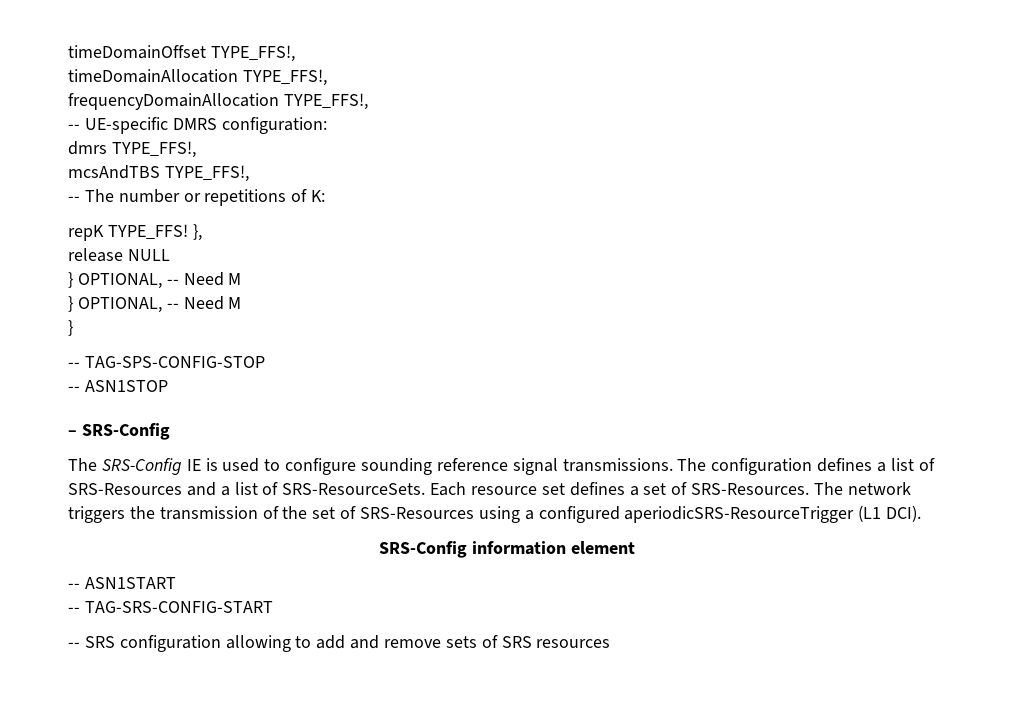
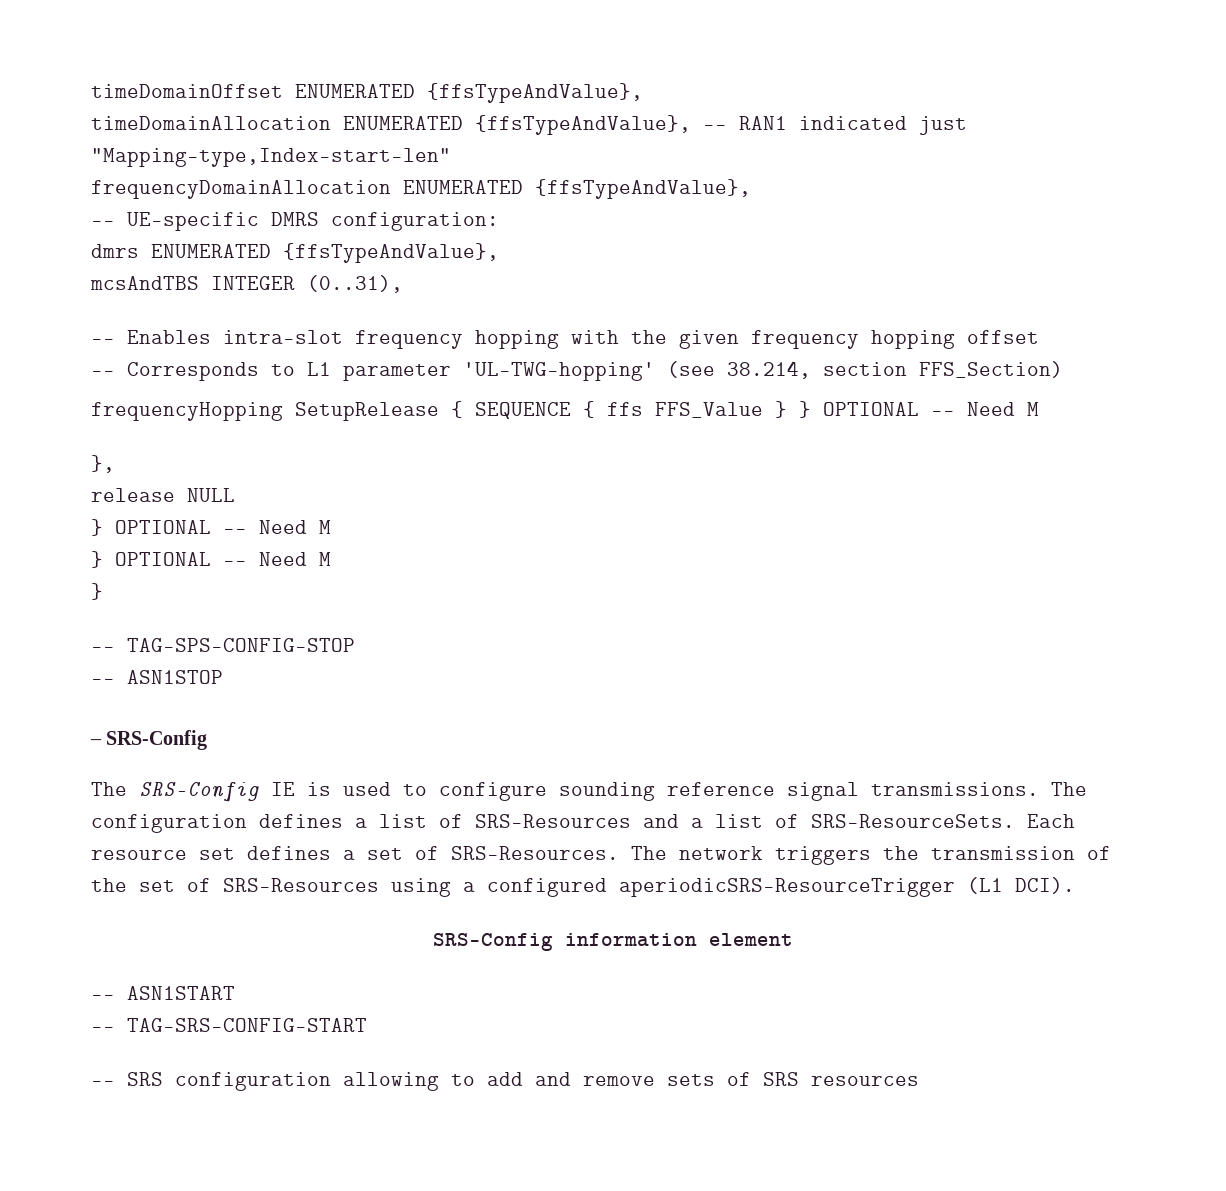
[210,45,295,62] TYPE_FFS!, -> [295,83,643,103] ENUMERATED {ffsTypeAndValue},
[242,69,327,86] TYPE_FFS!, -> [343,115,967,135] [91,148,451,167] ENUMERATED {ffsTypeAndValue}, -- RAN1 indicated just "Mapping-type,Index-start-len"
[283,93,368,110] TYPE_FFS!, -> [403,179,751,199] ENUMERATED {ffsTypeAndValue},
[111,141,196,158] TYPE_FFS!, -> [151,243,499,263] ENUMERATED {ffsTypeAndValue},
[164,165,249,182] [68,189,326,206] [68,224,188,241] TYPE_FFS!, // -- The number or repetitions of K: // repK TYPE_FFS! -> [211,275,403,293] [91,330,1039,349] [91,361,1063,381] [91,401,1039,421] INTEGER (0..31), // -- Enables intra-slot frequency hopping with the given frequency hopping offset // -- Corresponds to L1 parameter 'UL-TWG-hopping' (see 38.214, section FFS_Section) // frequencyHopping SetupRelease { SEQUENCE { ffs FFS_Value } } OPTIONAL -- Need M //
[77,272,242,289] [68,296,162,313] OPTIONAL, -- Need M // } OPTIONAL, -> [115,520,331,534] [91,551,211,568] OPTIONAL -- Need M // } OPTIONAL

